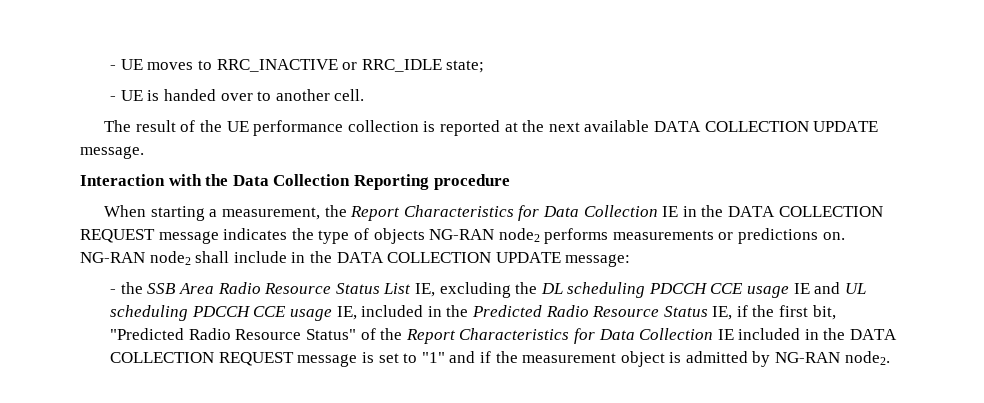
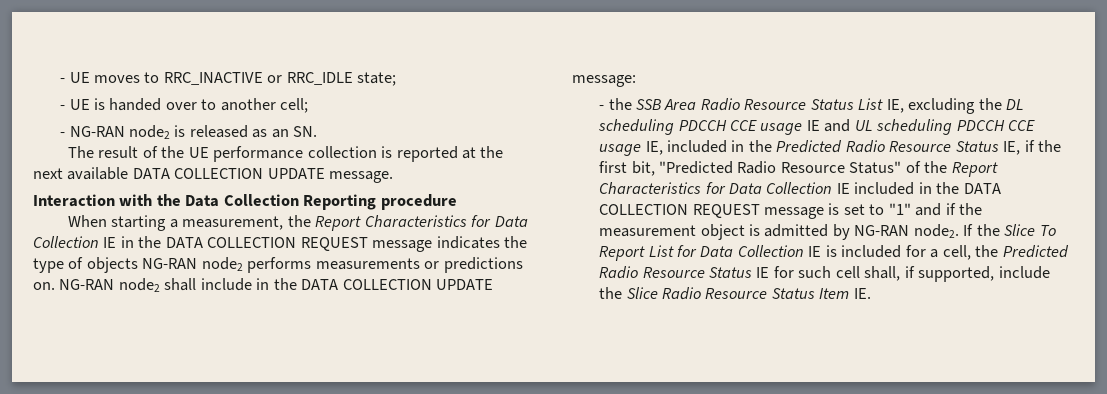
[334,89,365,101] cell. -> [280,98,309,113] [60,125,318,139] cell; // - NG-RAN node2 is released as an SN.
(890, 358) none -> [963,224,1056,236] [599,245,1069,261] [599,266,1050,282] [599,287,871,300] If the Slice To Report List for Data Collection IE is included for a cell, the Predicted Radio Resource Status IE for such cell shall, if supported, include the Slice Radio Resource Status Item IE.

